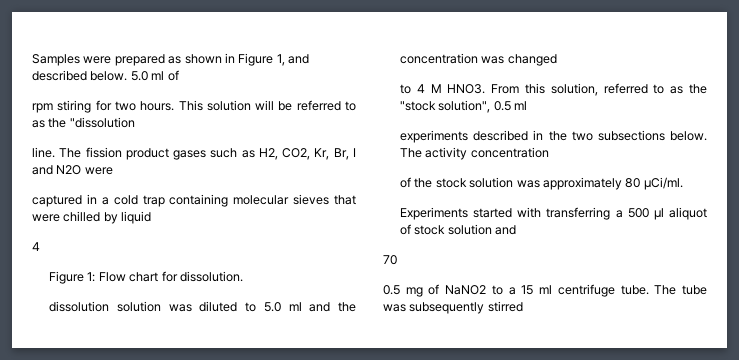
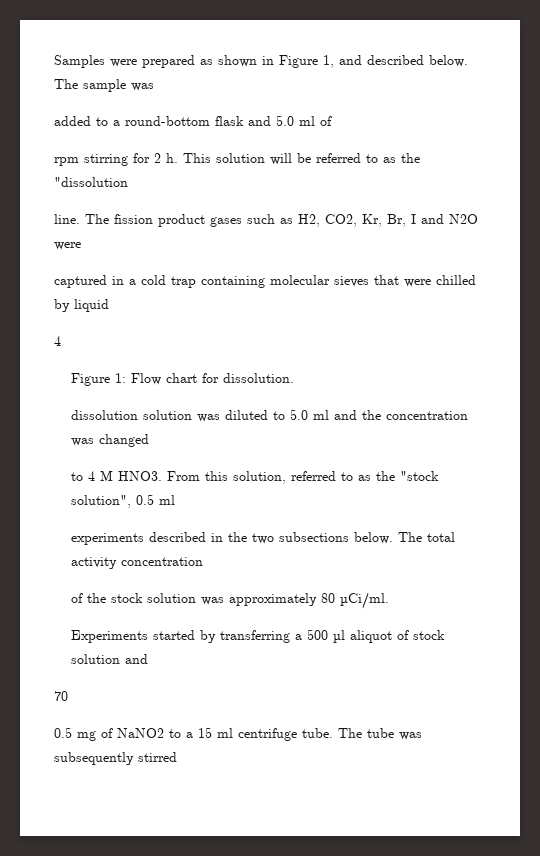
(128, 76) none -> [54,79,154,92] [54,116,271,126] The sample was // added to a round-bottom flask and
[57,100,175,113] stiring for two hours. -> [84,153,178,166] stirring for 2 h.
(423, 153) none -> [426,532,455,542] total
[517,207,542,218] with -> [199,630,216,643] by

